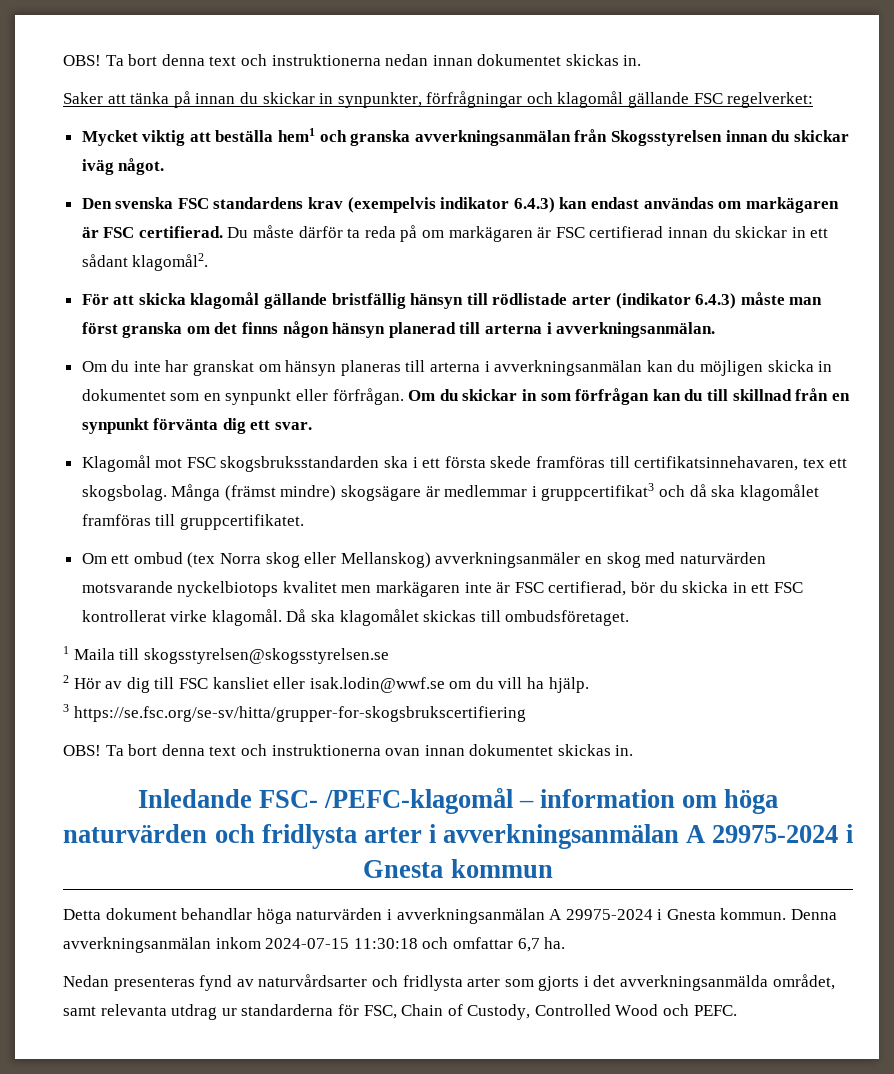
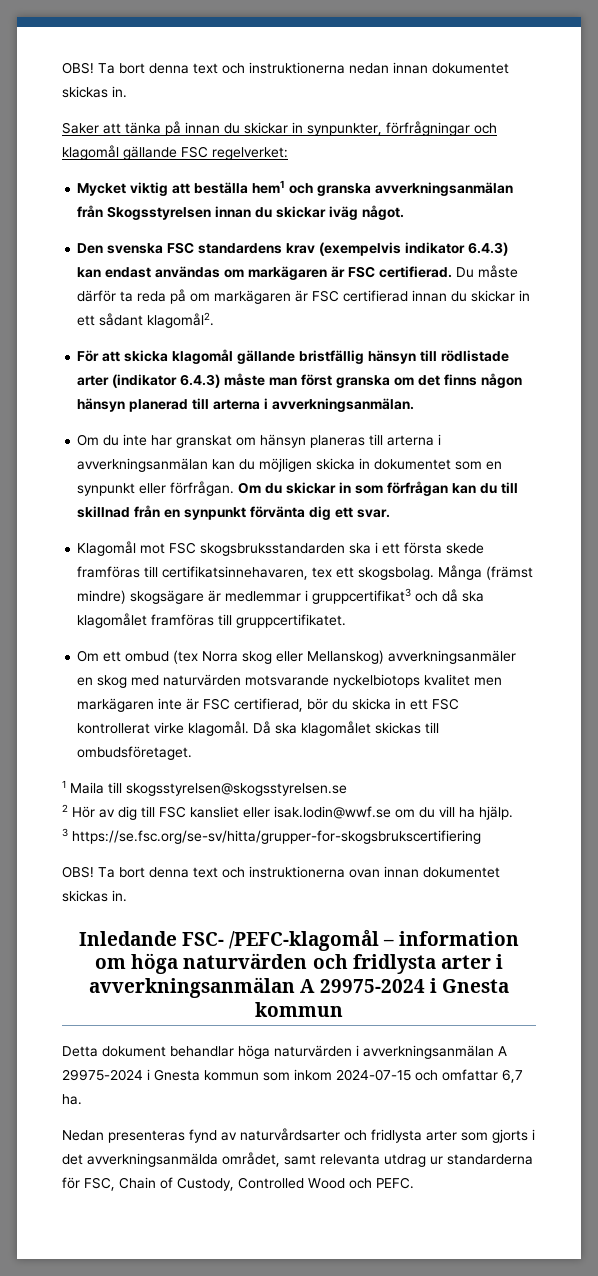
[720,908,838,920] [63,937,211,953] kommun. Denna avverkningsanmälan -> [204,1070,290,1081] kommun som
[353,938,418,949] 11:30:18 -> (411, 1075) none

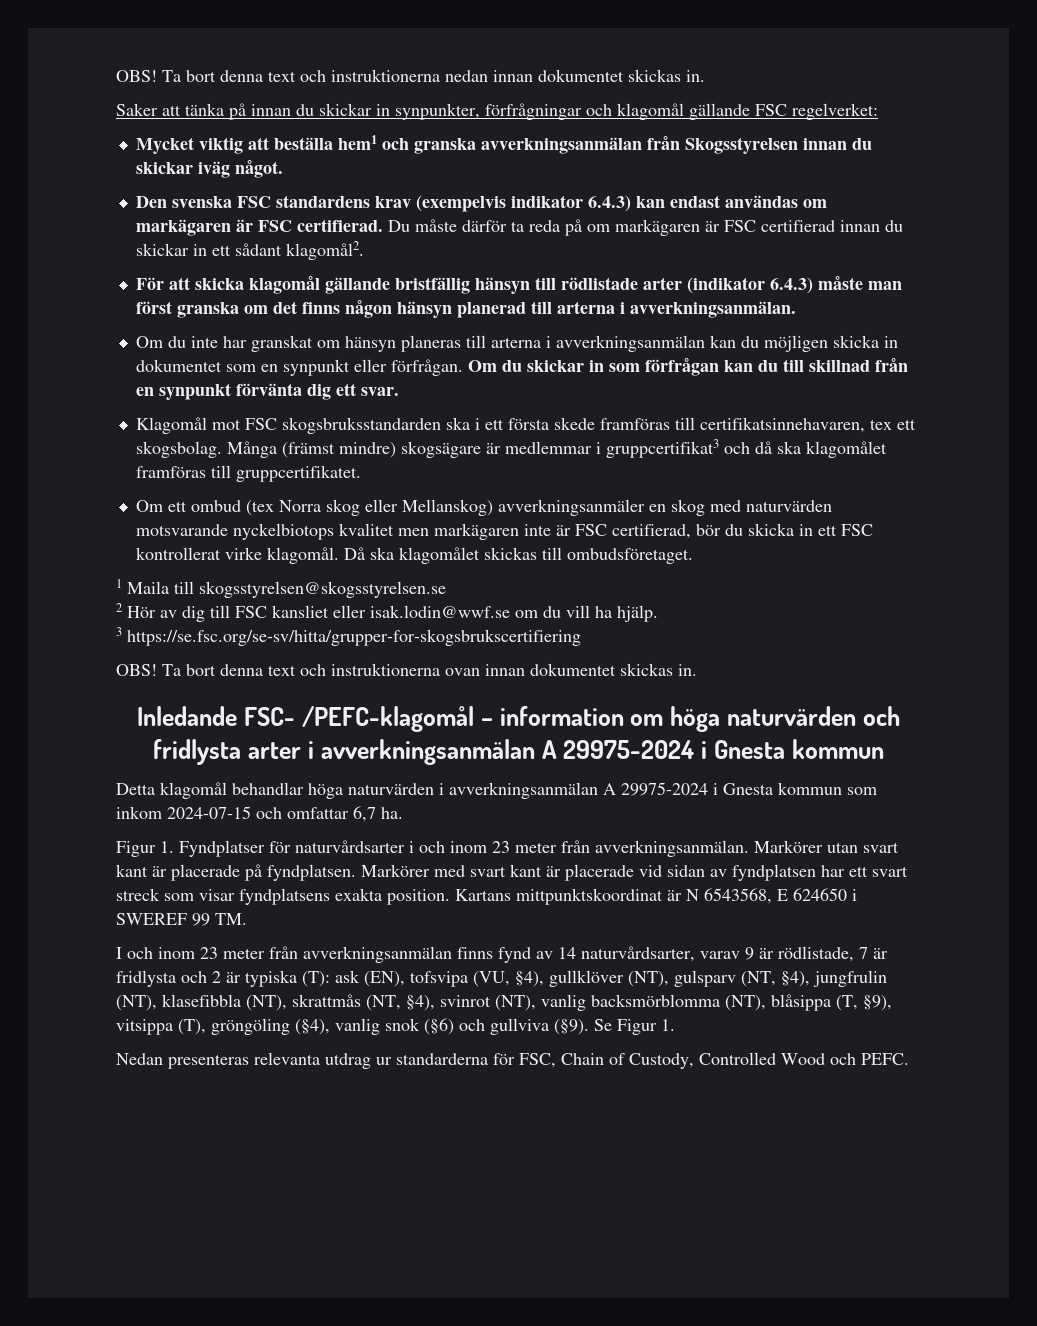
[102,1046,166,1057] dokument -> [160,782,227,799] klagomål
[62,1128,535,1143] [62,1152,316,1167] Nedan presenteras fynd av naturvårdsarter och fridlysta arter som gjorts i det avverkningsanmälda området, samt -> [116,840,899,857] [116,864,908,881] [116,888,857,905] [116,913,247,926] [116,946,888,963] [116,970,887,987] [116,994,892,1011] [116,1018,675,1035] [116,1053,249,1069] Figur 1. Fyndplatser för naturvårdsarter i och inom 23 meter från avverkningsanmälan. Markörer utan svart kant är placerade på fyndplatsen. Markörer med svart kant är placerade vid sidan av fyndplatsen har ett svart streck som visar fyndplatsens exakta position. Kartans mittpunktskoordinat är N 6543568, E 624650 i SWEREF 99 TM. // I och inom 23 meter från avverkningsanmälan finns fynd av 14 naturvårdsarter, varav 9 är rödlistade, 7 är fridlysta och 2 är typiska (T): ask (EN), tofsvipa (VU, §4), gullklöver (NT), gulsparv (NT, §4), jungfrulin (NT), klasefibbla (NT), skrattmås (NT, §4), svinrot (NT), vanlig backsmörblomma (NT), blåsippa (T, §9), vitsippa (T), gröngöling (§4), vanlig snok (§6) och gullviva (§9). Se Figur 1. // Nedan presenteras

